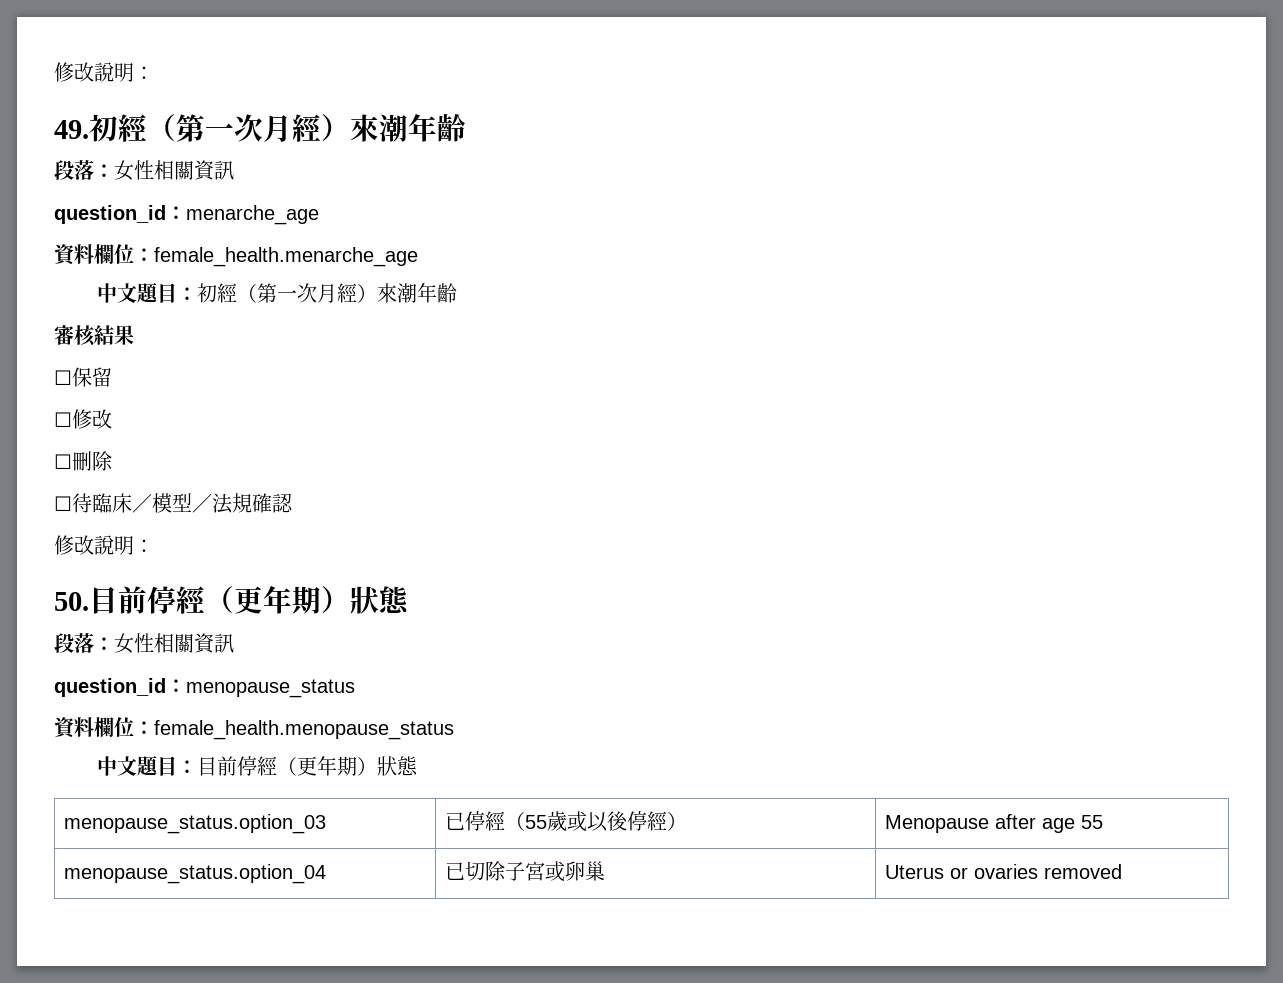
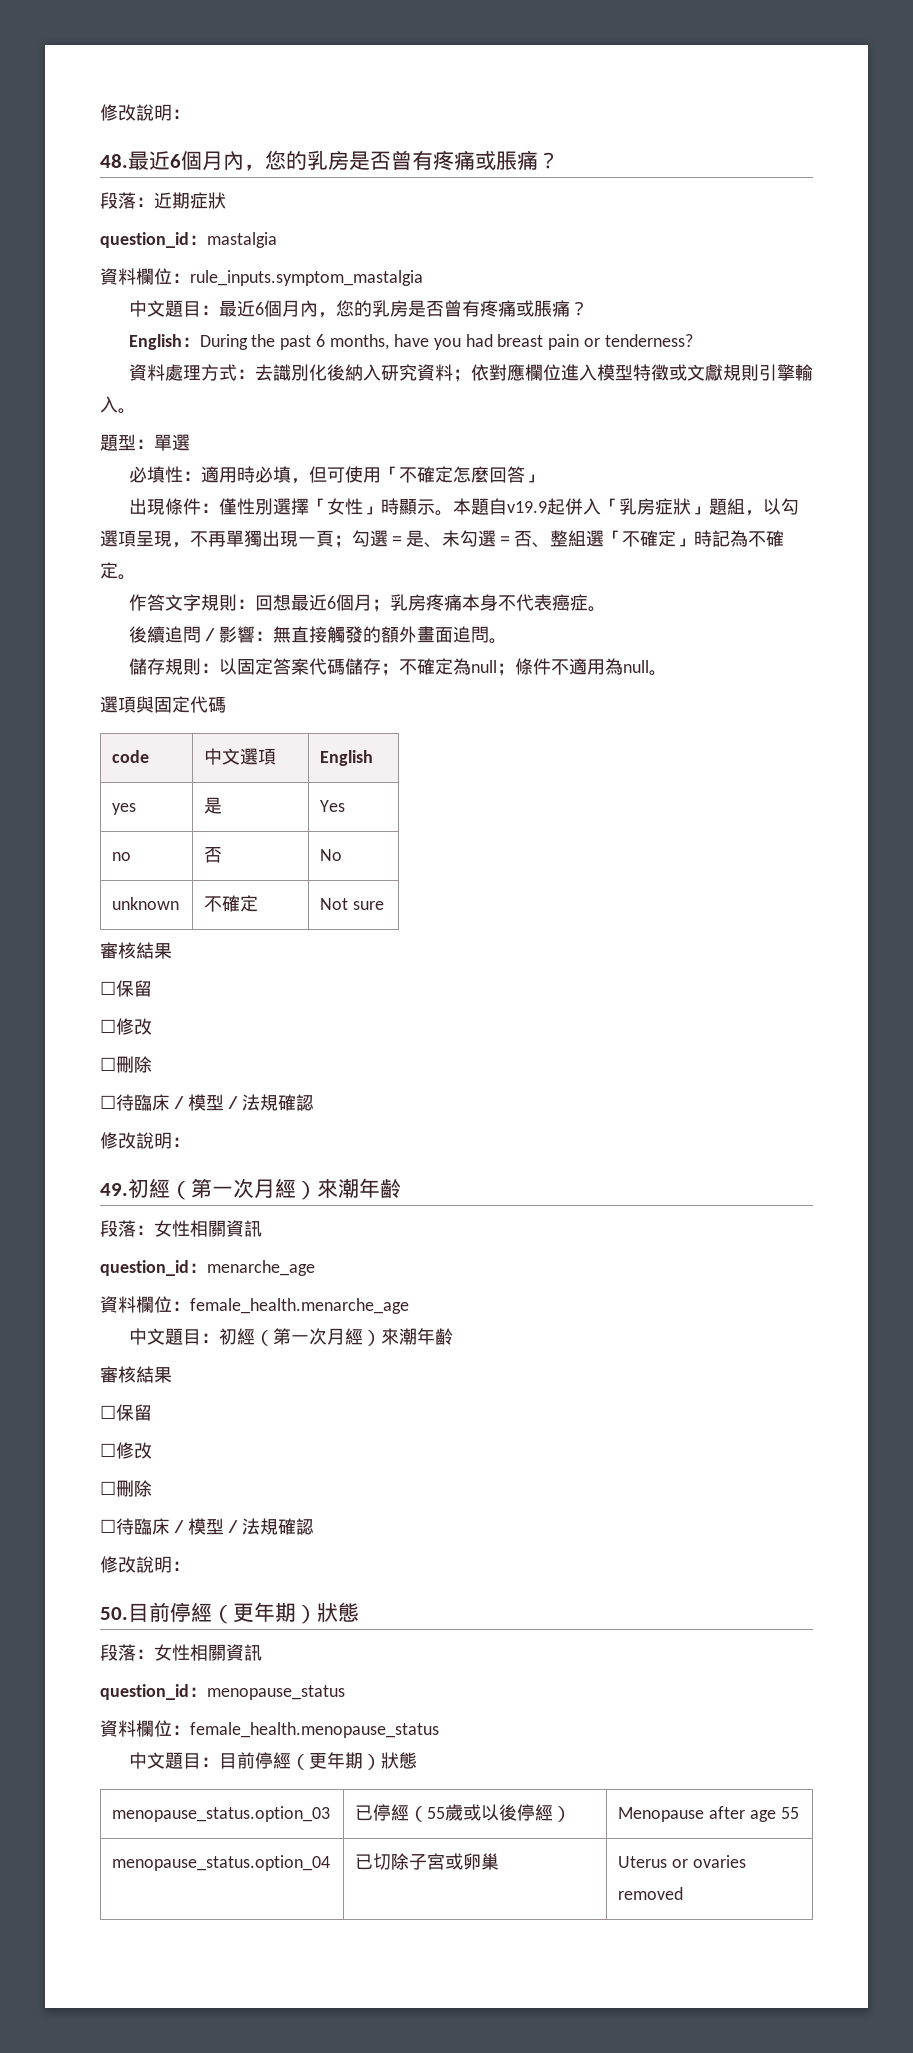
[54,62,154,82] 修改說明： -> [100,104,190,121] [100,150,559,171] [100,192,226,209] [100,232,277,248] [100,268,423,286] [128,300,588,318] [128,334,693,350] [128,364,813,382] [100,396,136,414] [100,434,190,451] [128,466,543,484] [128,498,799,516] [100,530,784,548] [100,562,136,580] [128,594,606,612] [128,626,507,644] [128,658,667,676] [100,696,226,713] [112,750,150,763] [204,748,277,765] [320,750,374,766] [112,803,137,815] [204,797,223,814] [320,800,346,812] [112,852,132,861] [204,847,223,863] [320,849,343,861] [112,897,180,910] [204,895,259,912] [320,898,384,910] [100,942,172,959] [100,980,152,997] [100,1018,152,1035] [100,1056,152,1073] [100,1094,314,1111] [100,1132,190,1149] 修改說明： // 48.最近6個月內，您的乳房是否曾有疼痛或脹痛？ // 段落：近期症狀 // question_id：mastalgia // 資料欄位：rule_inputs.symptom_mastalgia // 中文題目：最近6個月內，您的乳房是否曾有疼痛或脹痛？ // English：During the past 6 months, have you had breast pain or tenderness? // 資料處理方式：去識別化後納入研究資料；依對應欄位進入模型特徵或文獻規則引擎輸入。 // 題型：單選 // 必填性：適用時必填，但可使用「不確定怎麼回答」 // 出現條件：僅性別選擇「女性」時顯示。本題自v19.9起併入「乳房症狀」題組，以勾選項呈現，不再單獨出現一頁；勾選＝是、未勾選＝否、整組選「不確定」時記為不確定。 // 作答文字規則：回想最近6個月；乳房疼痛本身不代表癌症。 // 後續追問／影響：無直接觸發的額外畫面追問。 // 儲存規則：以固定答案代碼儲存；不確定為null；條件不適用為null。 // 選項與固定代碼 // code | 中文選項 | English // yes | 是 | Yes // no | 否 | No // unknown | 不確定 | Not sure // 審核結果 // ☐保留 // ☐修改 // ☐刪除 // ☐待臨床／模型／法規確認 // 修改說明：

